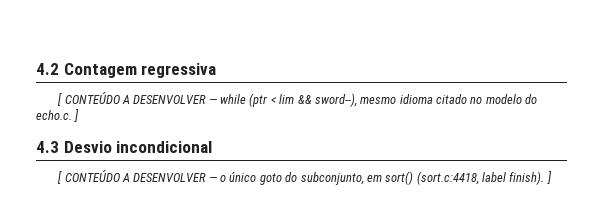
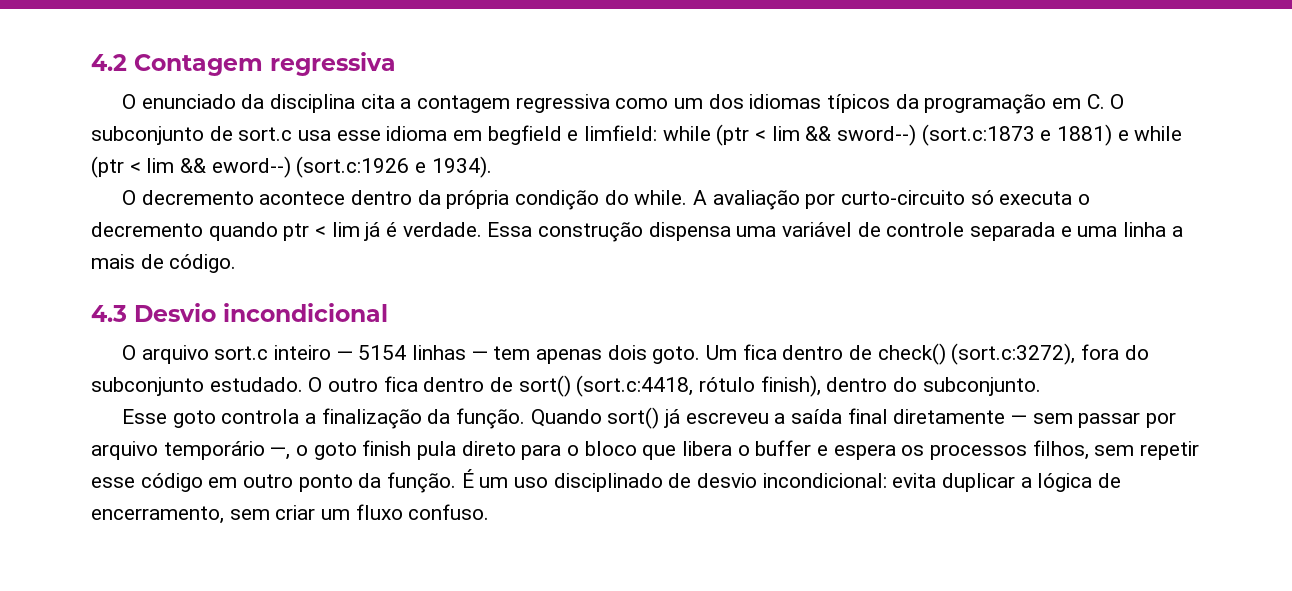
[57,92,538,107] [36,109,80,122] [36,141,213,153] [57,170,552,185] [ CONTEÚDO A DESENVOLVER — while (ptr < lim && sword--), mesmo idioma citado no modelo do echo.c. ] // 4.3 Desvio incondicional // [ CONTEÚDO A DESENVOLVER — o único goto do subconjunto, em sort() (sort.c:4418, label finish). ] -> [122,94,1125,114] [91,124,1183,146] [91,156,492,178] [122,190,1091,210] [91,222,1183,242] [91,254,237,273] [91,303,388,322] [122,343,1149,365] [91,375,1041,397] [122,407,1177,429] [91,440,1200,460] [91,469,1122,493] [91,504,490,524] O enunciado da disciplina cita a contagem regressiva como um dos idiomas típicos da programação em C. O subconjunto de sort.c usa esse idioma em begfield e limfield: while (ptr < lim && sword--) (sort.c:1873 e 1881) e while (ptr < lim && eword--) (sort.c:1926 e 1934). // O decremento acontece dentro da própria condição do while. A avaliação por curto-circuito só executa o decremento quando ptr < lim já é verdade. Essa construção dispensa uma variável de controle separada e uma linha a mais de código. // 4.3 Desvio incondicional // O arquivo sort.c inteiro — 5154 linhas — tem apenas dois goto. Um fica dentro de check() (sort.c:3272), fora do subconjunto estudado. O outro fica dentro de sort() (sort.c:4418, rótulo finish), dentro do subconjunto. // Esse goto controla a finalização da função. Quando sort() já escreveu a saída final diretamente — sem passar por arquivo temporário —, o goto finish pula direto para o bloco que libera o buffer e espera os processos filhos, sem repetir esse código em outro ponto da função. É um uso disciplinado de desvio incondicional: evita duplicar a lógica de encerramento, sem criar um fluxo confuso.

